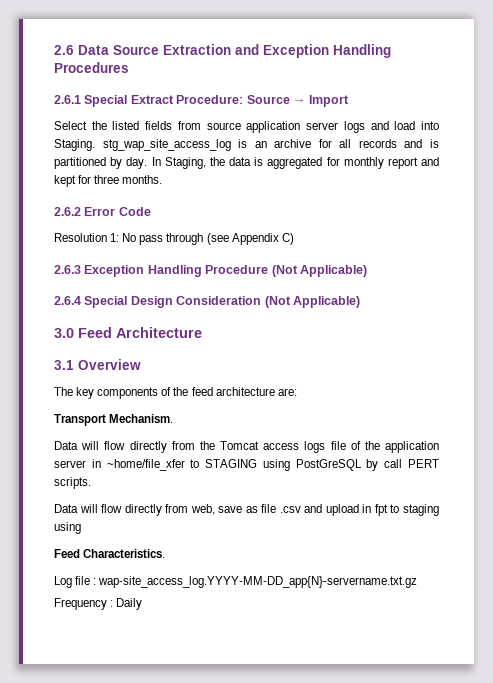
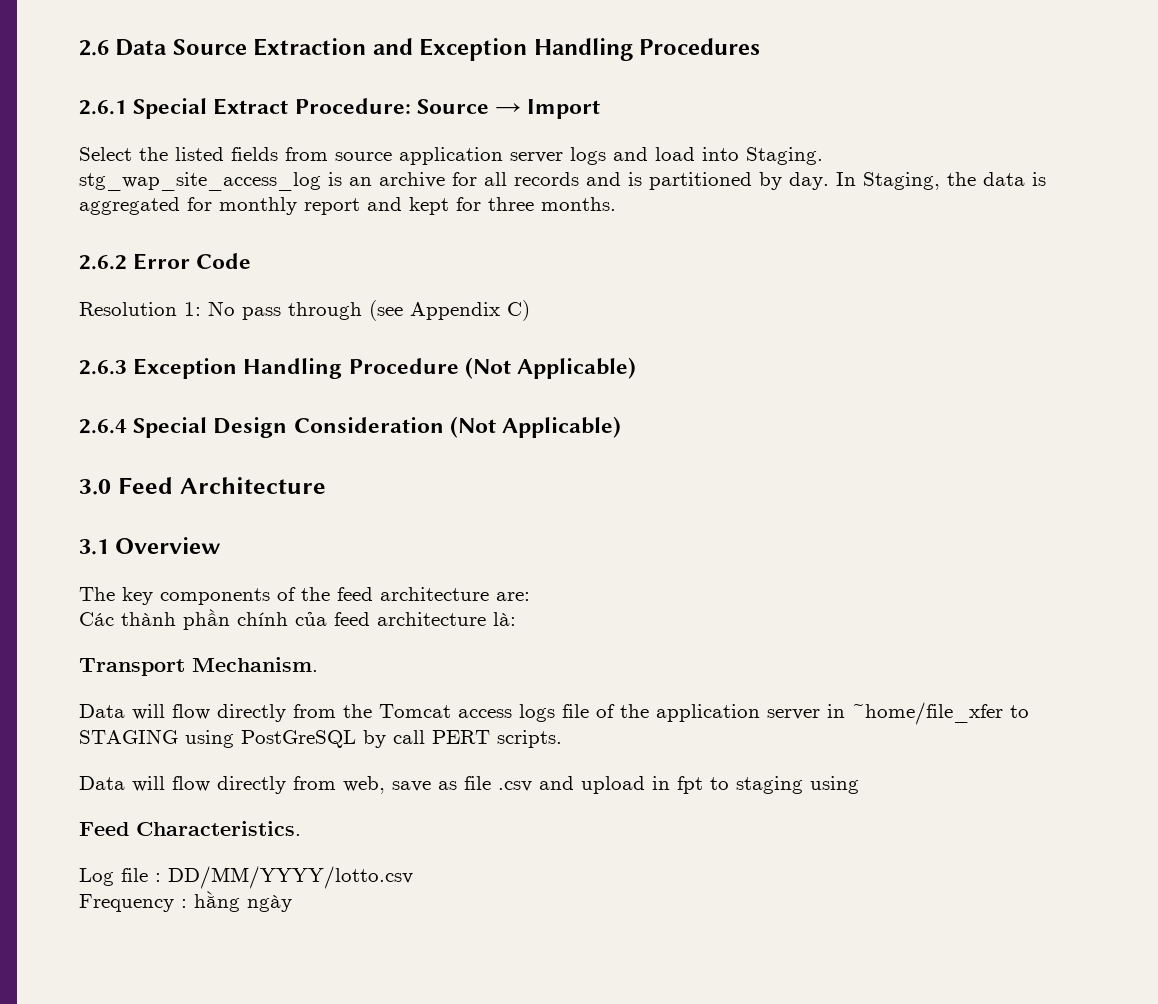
(297, 392) none -> [79,609,516,630] // Các thành phần chính của feed architecture là:
[98,576,418,588] wap-site_access_log.YYYY-MM-DD_app{N}-servername.txt.gz -> [168,866,413,889] DD/MM/YYYY/lotto.csv
[116,598,143,610] Daily -> [194,891,292,912] hằng ngày

